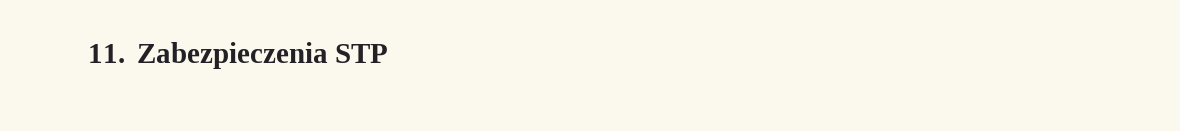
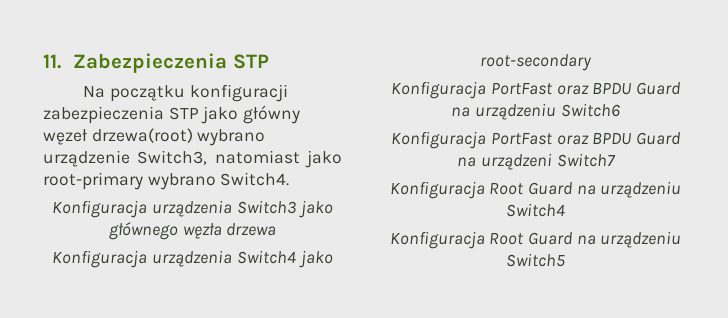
(389, 53) none -> [83,84,288,102] [43,105,301,124] [43,128,266,146] [43,150,342,168] [43,172,290,190] [52,200,333,218] [108,222,277,240] [52,250,333,268] [480,54,591,71] [391,81,680,99] [451,103,620,120] [391,131,680,149] [457,153,616,170] [389,181,682,199] [506,203,565,217] [389,231,682,249] [506,253,565,267] // Na początku konfiguracji zabezpieczenia STP jako główny węzeł drzewa(root) wybrano urządzenie Switch3, natomiast jako root-primary wybrano Switch4. // Konfiguracja urządzenia Switch3 jako głównego węzła drzewa // Konfiguracja urządzenia Switch4 jako root-secondary // Konfiguracja PortFast oraz BPDU Guard na urządzeniu Switch6 // Konfiguracja PortFast oraz BPDU Guard na urządzeni Switch7 // Konfiguracja Root Guard na urządzeniu Switch4 // Konfiguracja Root Guard na urządzeniu Switch5

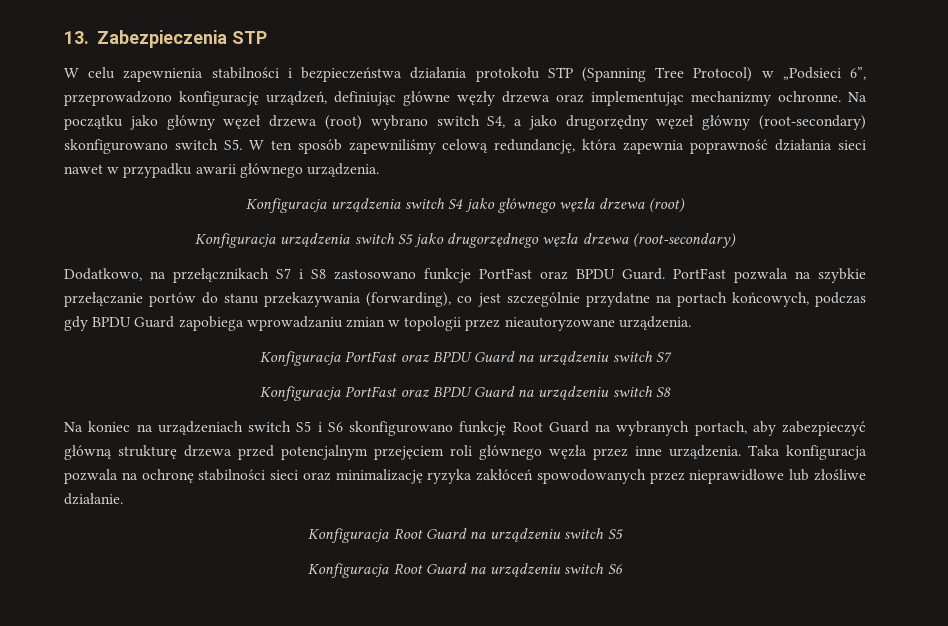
[43,54,61,69] 11. -> [64,31,89,44] 13.
[83,84,288,102] [43,105,301,124] [43,128,266,146] [43,150,342,168] [43,172,290,190] [52,200,296,218] Na początku konfiguracji zabezpieczenia STP jako główny węzeł drzewa(root) wybrano urządzenie Switch3, natomiast jako root-primary wybrano Switch4. // Konfiguracja urządzenia Switch3 -> [64,67,866,82] [64,91,867,106] [64,115,867,130] [64,139,866,154] [64,163,379,178] [245,198,464,213] W celu zapewnienia stabilności i bezpieczeństwa działania protokołu STP (Spanning Tree Protocol) w „Podsieci 6”, przeprowadzono konfigurację urządzeń, definiując główne węzły drzewa oraz implementując mechanizmy ochronne. Na początku jako główny węzeł drzewa (root) wybrano switch S4, a jako drugorzędny węzeł główny (root-secondary) skonfigurowano switch S5. W ten sposób zapewniliśmy celową redundancję, która zapewnia poprawność działania sieci nawet w przypadku awarii głównego urządzenia. // Konfiguracja urządzenia switch S4
[52,250,333,268] [480,54,591,71] [391,81,680,99] [451,103,620,120] [391,131,680,149] [457,153,616,170] [389,181,682,199] [506,203,565,217] [389,231,682,249] [506,253,565,267] // Konfiguracja urządzenia Switch4 jako root-secondary // Konfiguracja PortFast oraz BPDU Guard na urządzeniu Switch6 // Konfiguracja PortFast oraz BPDU Guard na urządzeni Switch7 // Konfiguracja Root Guard na urządzeniu Switch4 // Konfiguracja Root Guard na urządzeniu Switch5 -> [649,198,686,213] [195,233,736,248] [64,268,866,283] [64,292,867,307] [64,316,691,331] [260,351,672,366] [260,386,671,401] [64,421,866,436] [64,445,867,460] [64,469,866,484] [64,493,123,505] [308,528,623,543] [308,563,623,578] (root) // Konfiguracja urządzenia switch S5 jako drugorzędnego węzła drzewa (root-secondary) // Dodatkowo, na przełącznikach S7 i S8 zastosowano funkcje PortFast oraz BPDU Guard. PortFast pozwala na szybkie przełączanie portów do stanu przekazywania (forwarding), co jest szczególnie przydatne na portach końcowych, podczas gdy BPDU Guard zapobiega wprowadzaniu zmian w topologii przez nieautoryzowane urządzenia. // Konfiguracja PortFast oraz BPDU Guard na urządzeniu switch S7 // Konfiguracja PortFast oraz BPDU Guard na urządzeniu switch S8 // Na koniec na urządzeniach switch S5 i S6 skonfigurowano funkcję Root Guard na wybranych portach, aby zabezpieczyć główną strukturę drzewa przed potencjalnym przejęciem roli głównego węzła przez inne urządzenia. Taka konfiguracja pozwala na ochronę stabilności sieci oraz minimalizację ryzyka zakłóceń spowodowanych przez nieprawidłowe lub złośliwe działanie. // Konfiguracja Root Guard na urządzeniu switch S5 // Konfiguracja Root Guard na urządzeniu switch S6

